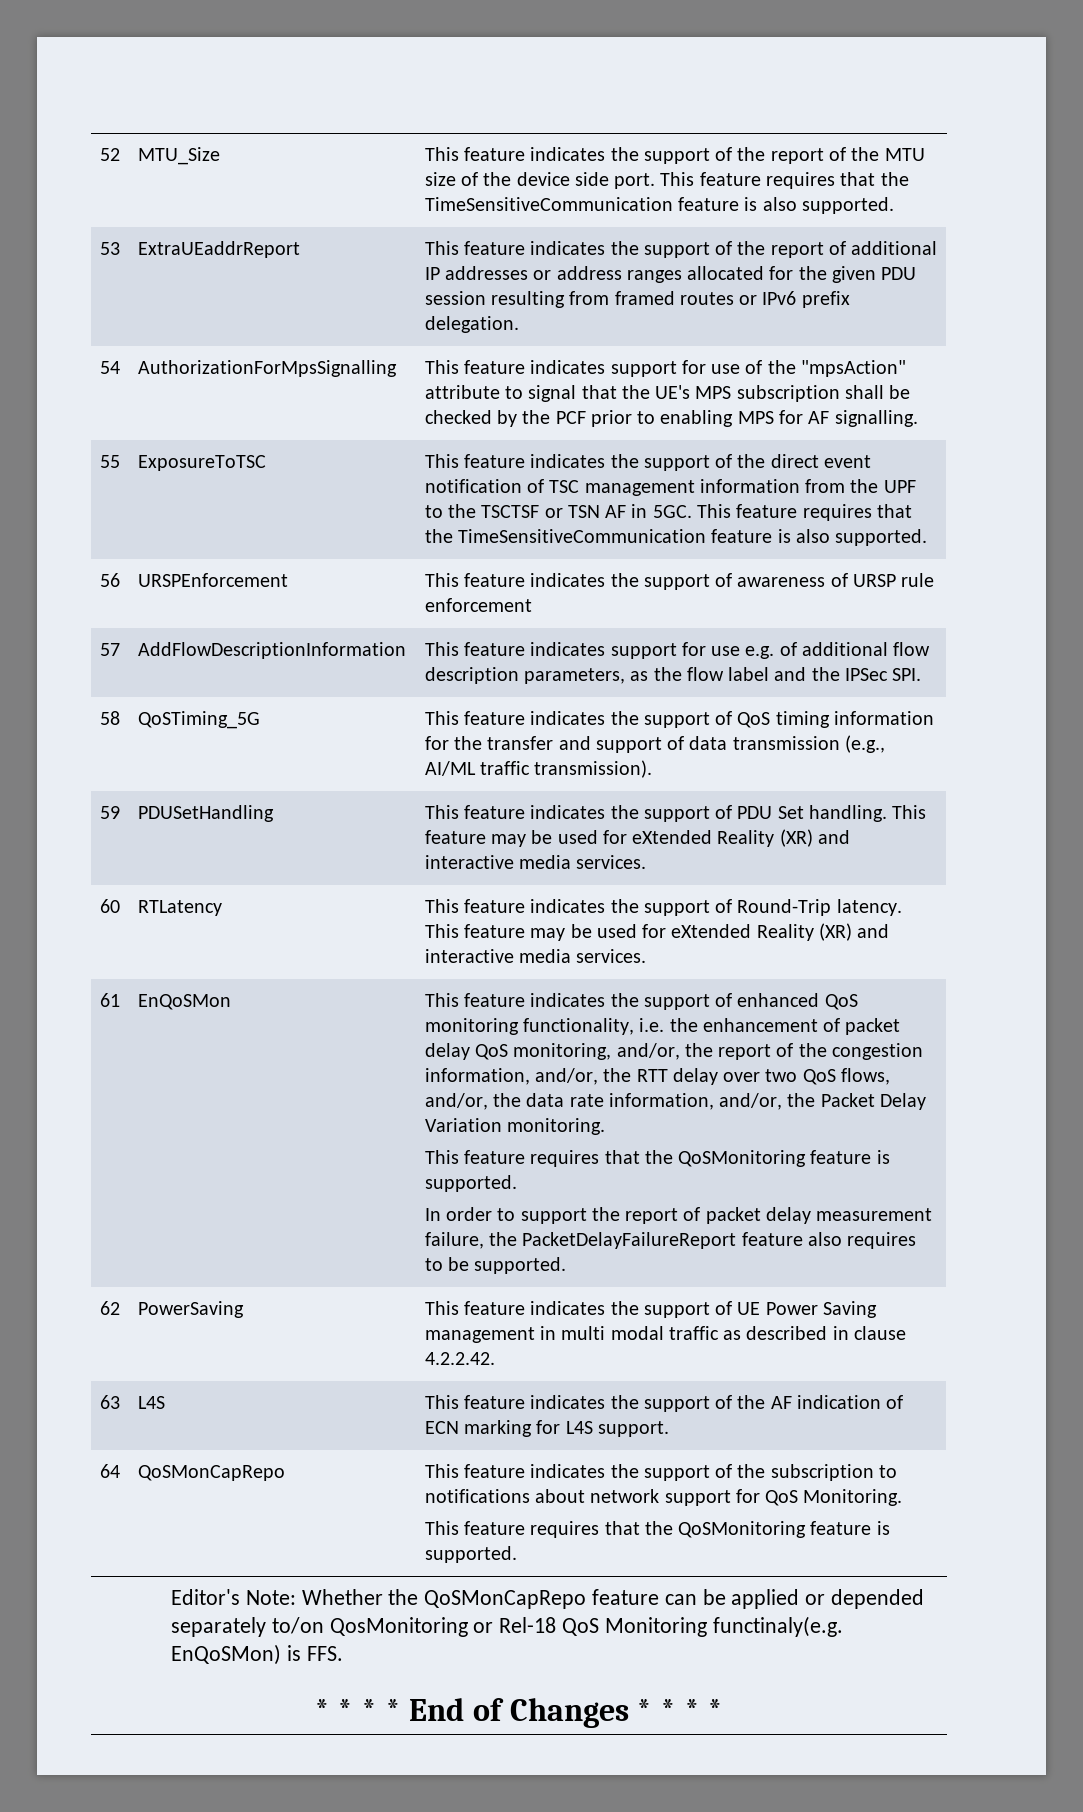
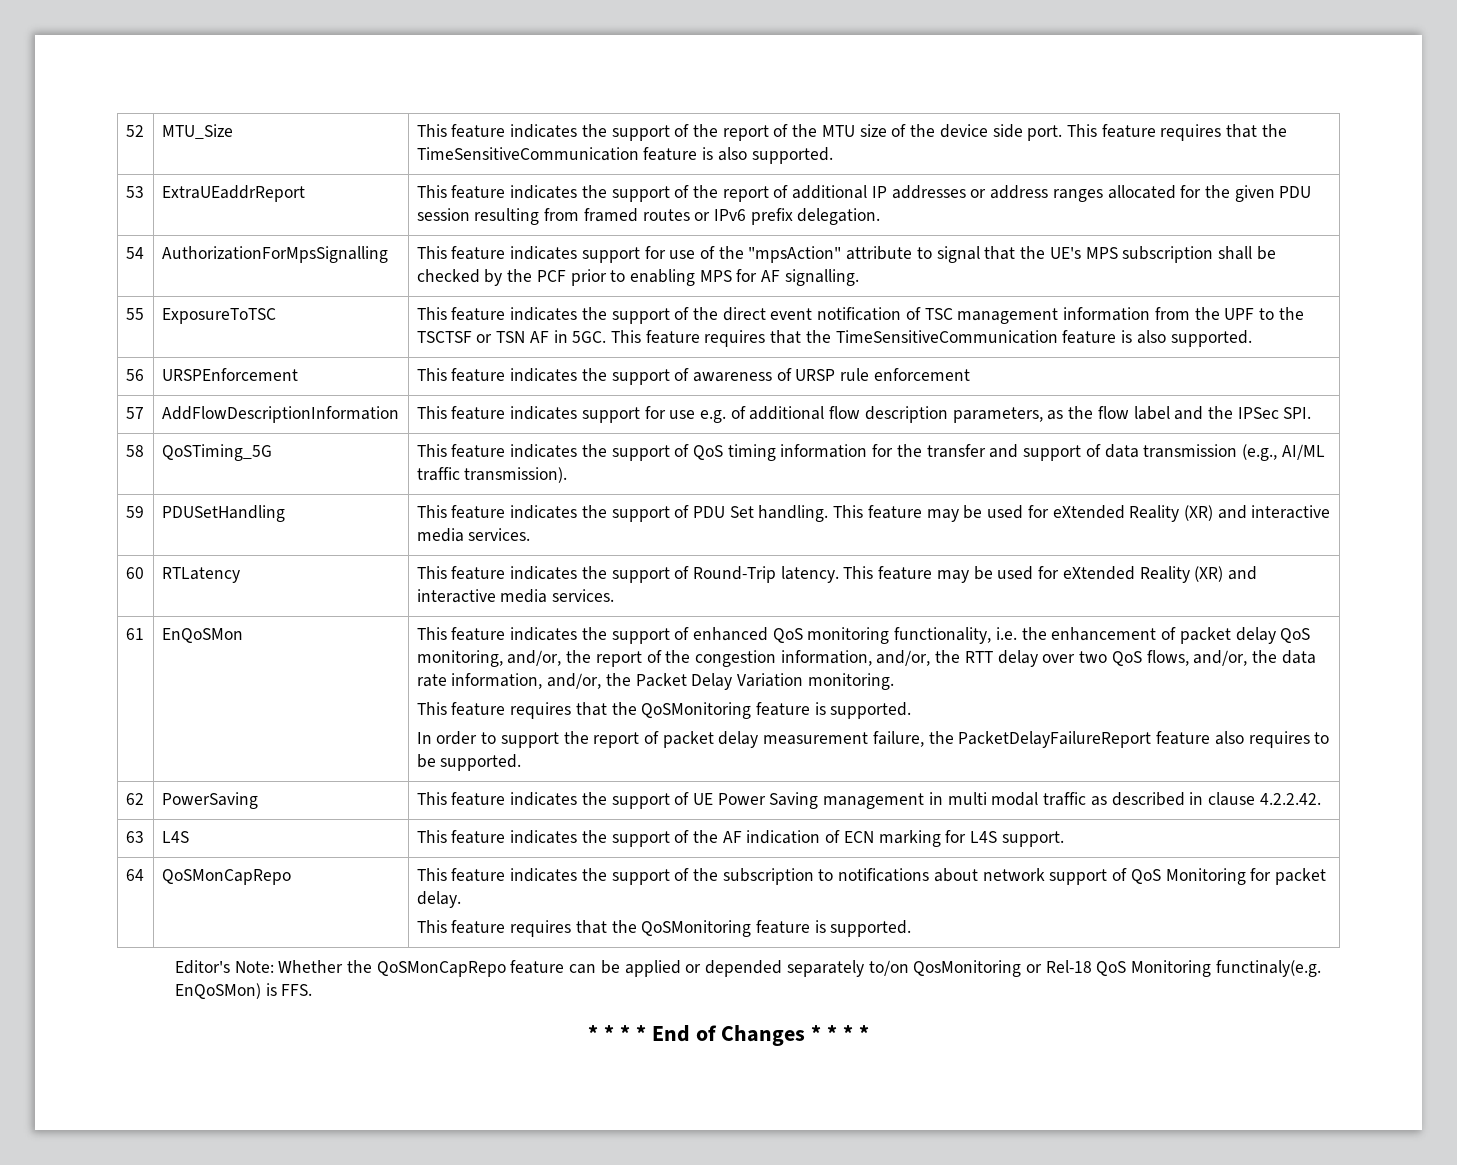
[735,1489,903,1506] for QoS Monitoring. -> [1112,868,1326,885] [416,891,461,908] of QoS Monitoring for packet delay.

